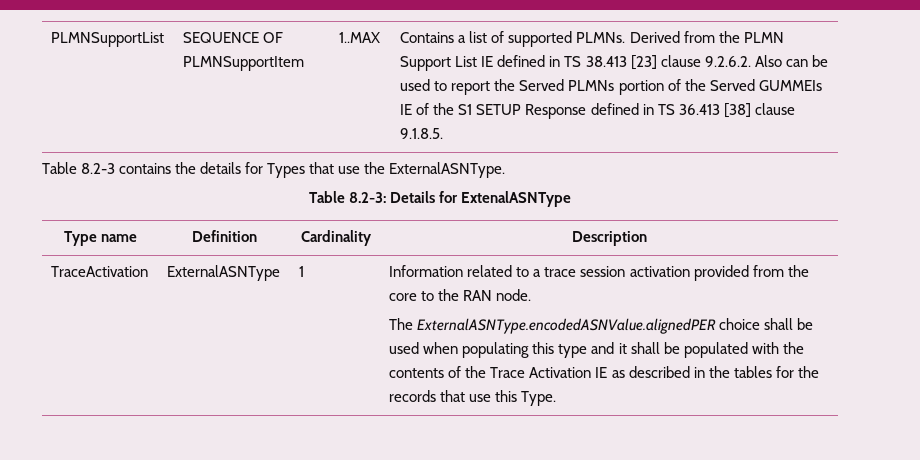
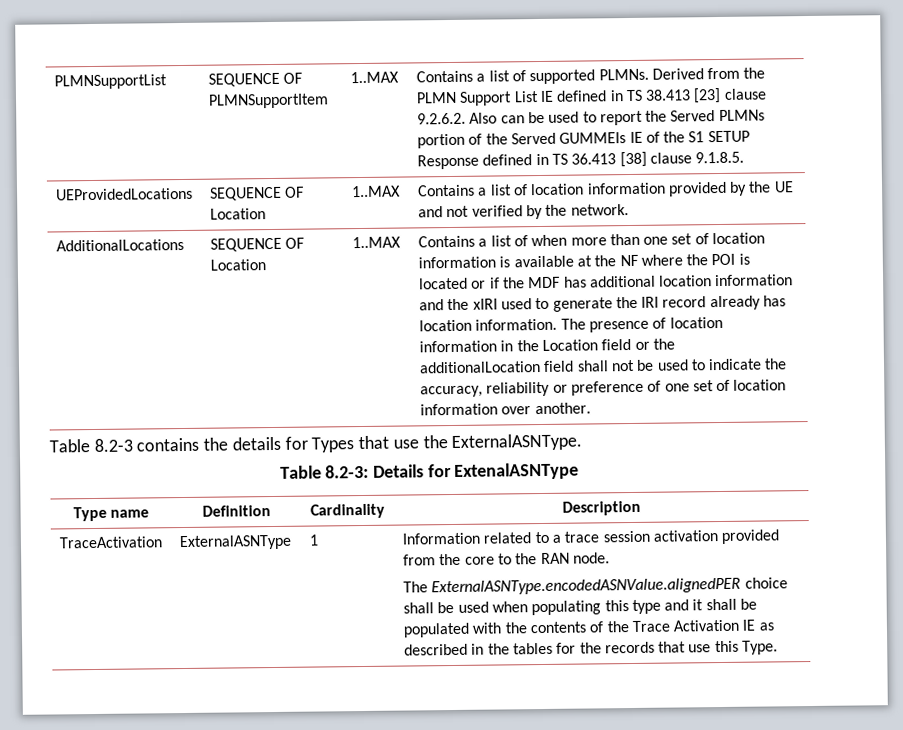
(444, 133) none -> [55,187,193,201] [209,186,305,201] [209,208,266,220] [350,185,401,198] [416,181,794,197] [417,204,629,220] [55,238,184,252] [209,237,305,252] [209,259,266,271] [351,236,401,249] [417,232,766,248] [417,253,750,269] [418,274,794,290] [418,295,787,312] [418,316,723,333] [418,338,675,353] [418,358,788,374] [419,379,787,398] [419,402,591,416] // UEProvidedLocations | SEQUENCE OF Location | 1..MAX | Contains a list of location information provided by the UE and not verified by the network. // AdditionalLocations | SEQUENCE OF Location | 1..MAX | Contains a list of when more than one set of location information is available at the NF where the POI is located or if the MDF has additional location information and the xIRI used to generate the IRI record already has location information. The presence of location information in the Location field or the additionalLocation field shall not be used to indicate the accuracy, reliability or preference of one set of location information over another.

